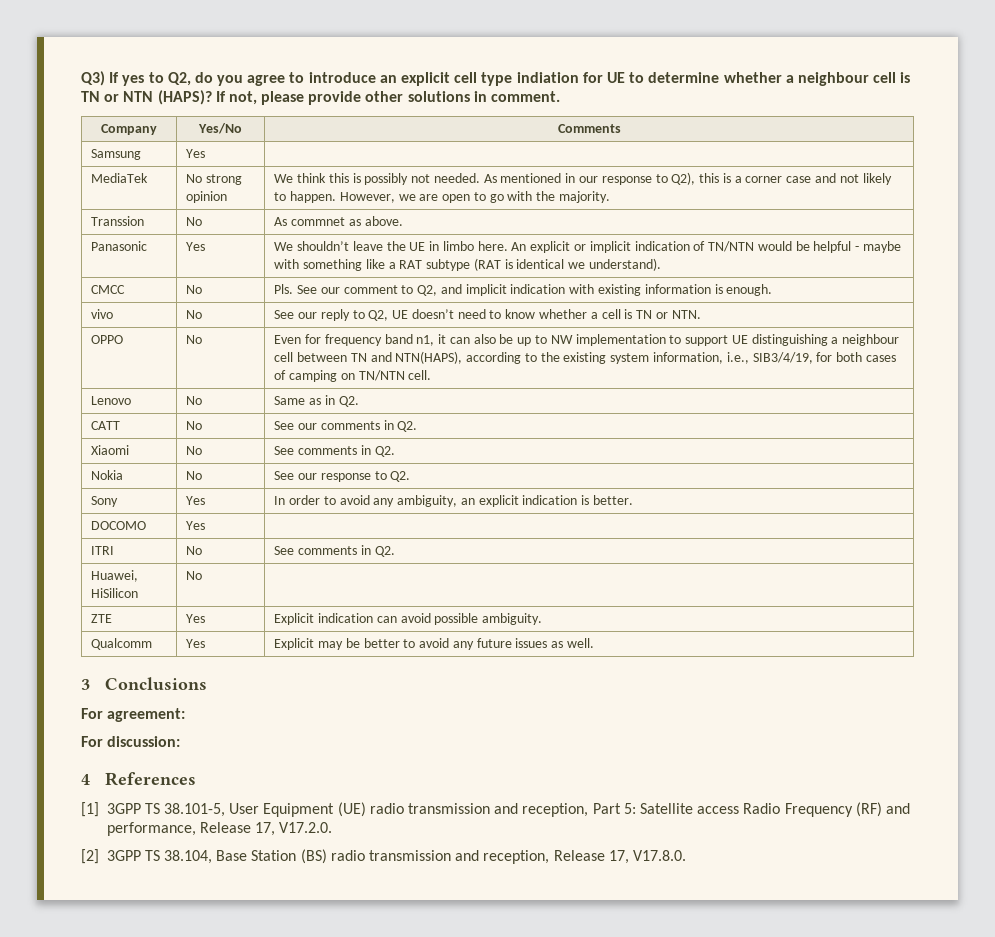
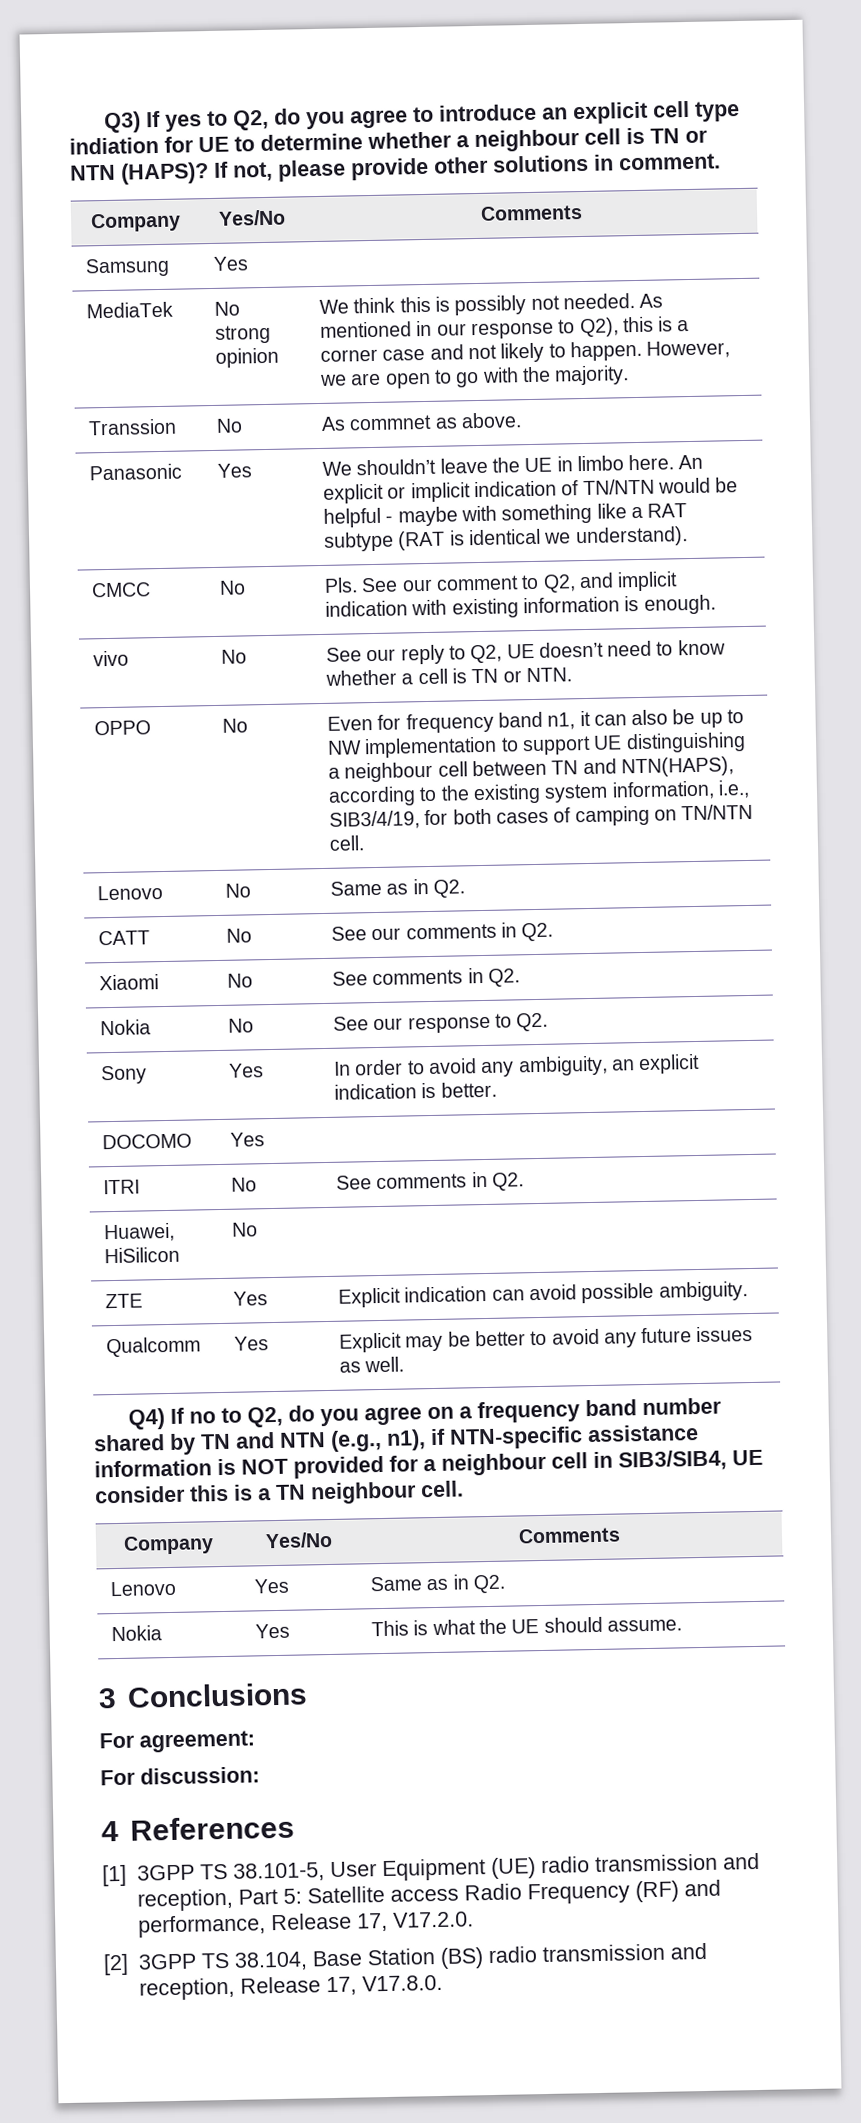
(594, 643) none -> [128,1397,723,1430] [93,1424,699,1455] [94,1449,763,1479] [94,1480,464,1505] [123,1535,214,1555] [264,1531,333,1549] [518,1527,621,1544] [110,1580,178,1597] [254,1578,290,1594] [370,1574,506,1594] [111,1625,163,1642] [255,1623,291,1639] [371,1616,682,1637] // Q4) If no to Q2, do you agree on a frequency band number shared by TN and NTN (e.g., n1), if NTN-specific assistance information is NOT provided for a neighbour cell in SIB3/SIB4, UE consider this is a TN neighbour cell. // Company | Yes/No | Comments // Lenovo | Yes | Same as in Q2. // Nokia | Yes | This is what the UE should assume.

